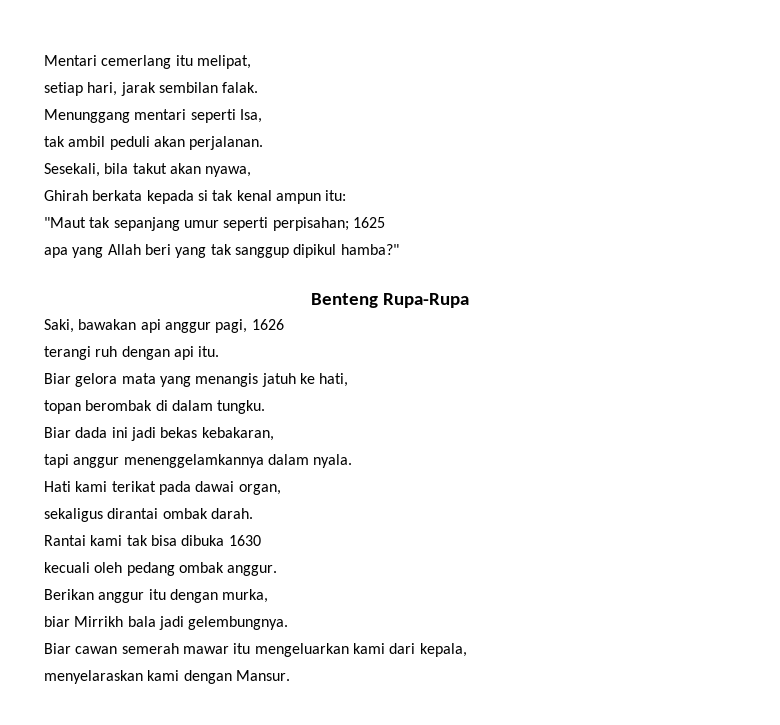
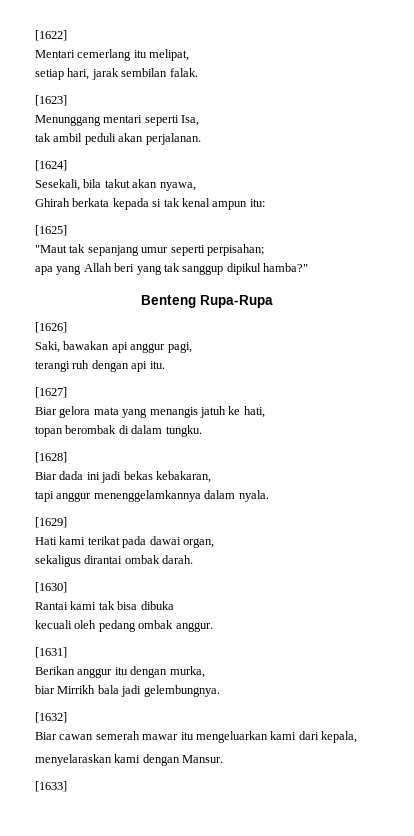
(44, 60) none -> [35,30,67,41] [1622] //
(259, 87) none -> [35,95,67,106] // [1623]
(264, 143) none -> [35,160,67,171] // [1624]
(347, 195) none -> [35,225,67,236] // [1625]
[352,217,385,228] 1625 -> (264, 250) none
(469, 300) none -> [35,322,67,333] // [1626]
[251,319,284,330] 1626 -> (192, 347) none
(220, 351) none -> [35,387,67,398] // [1627]
(266, 407) none -> [35,452,67,463] // [1628]
(353, 461) none -> [35,517,67,528] // [1629]
(253, 513) none -> [35,582,67,593] // [1630]
[228,535,261,546] 1630 -> (174, 605) none
(278, 570) none -> [35,647,67,658] // [1631]
(289, 623) none -> [35,712,67,723] // [1632]
(290, 675) none -> [35,781,67,792] // [1633]

